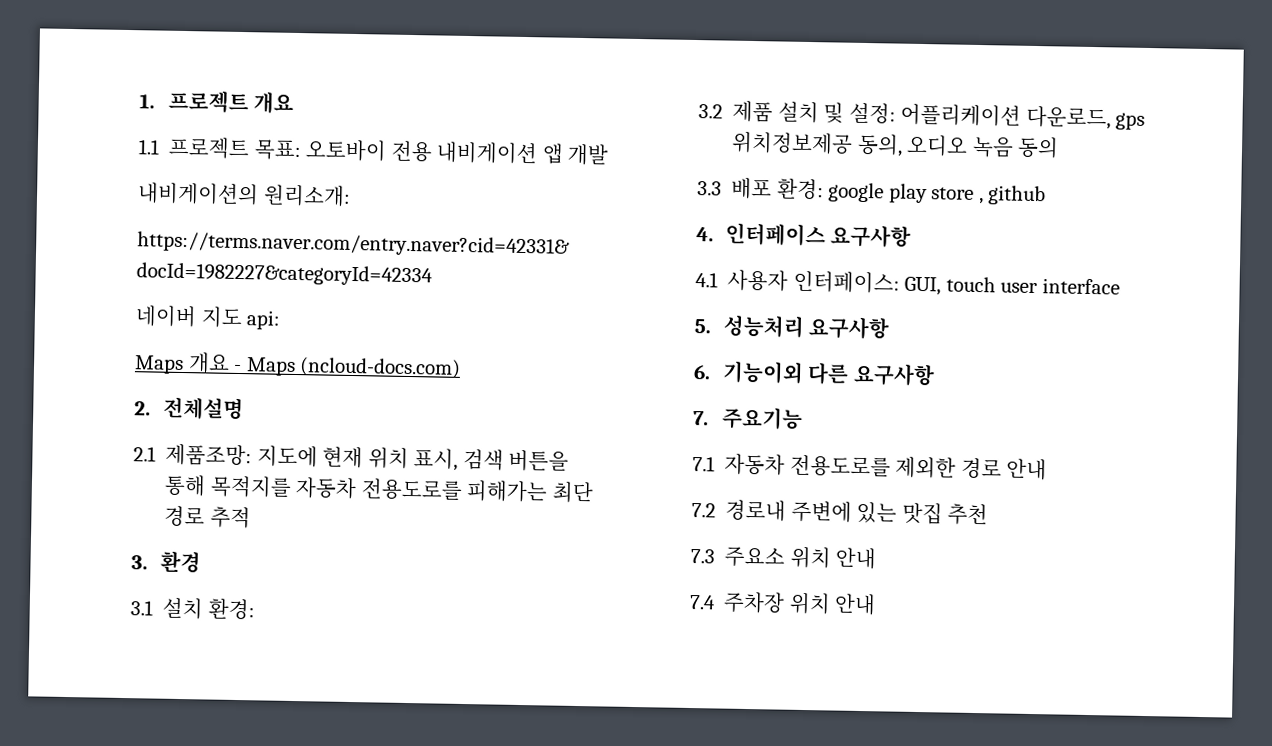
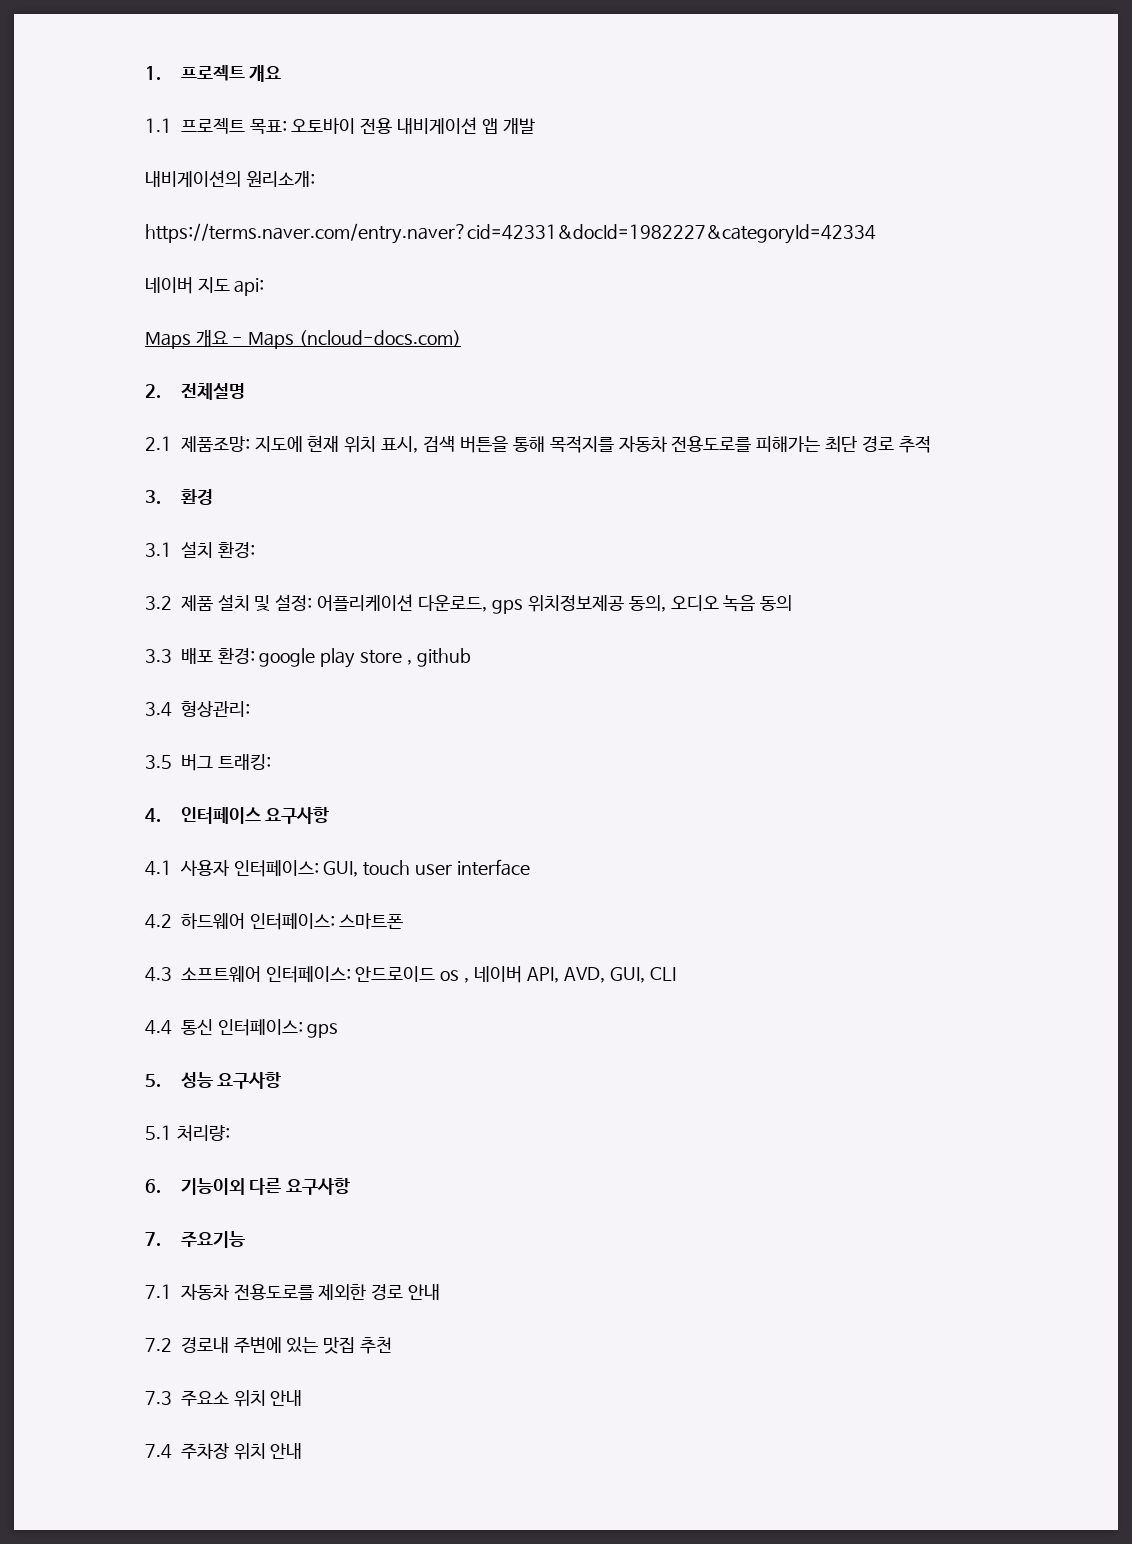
(1047, 195) none -> [144,701,250,717] [144,754,271,771] // 3.4 형상관리: // 3.5 버그 트래킹:
[693,314,891,340] 5. 성능처리 요구사항 -> [144,913,404,930] [144,966,676,983] [144,1019,339,1038] [144,1072,282,1089] [144,1124,230,1141] 4.2 하드웨어 인터페이스: 스마트폰 // 4.3 소프트웨어 인터페이스: 안드로이드 os , 네이버 API, AVD, GUI, CLI // 4.4 통신 인터페이스: gps // 5. 성능 요구사항 // 5.1 처리량:

